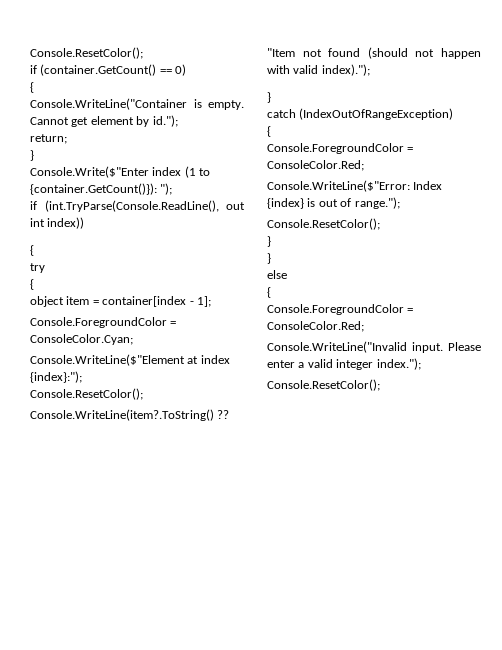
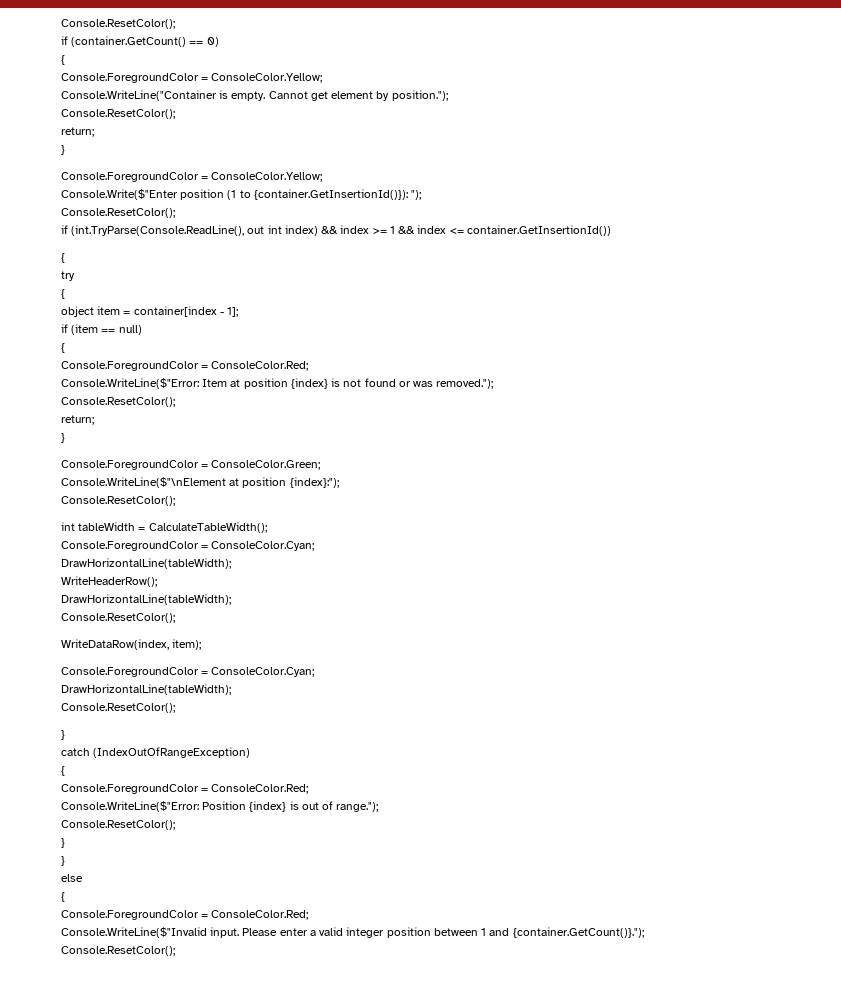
(34, 87) none -> [61,73,323,83] // Console.ForegroundColor = ConsoleColor.Yellow;
[152,115,178,127] [30,134,67,144] [30,150,34,161] id."); // return; // } -> [391,90,448,101] [61,109,175,119] [61,127,94,137] [61,145,65,155] [61,172,323,182] position."); // Console.ResetColor(); // return; // } // Console.ForegroundColor = ConsoleColor.Yellow;
[152,167,182,176] index -> [180,189,225,200] position
[30,183,157,195] {container.GetCount()}): -> [253,189,408,200] {container.GetInsertionId()}):
(173, 189) none -> [61,208,175,218] // Console.ResetColor();
[47,217,85,229] index)) -> [284,225,611,236] index) && index >= 1 && index <= container.GetInsertionId())
[30,317,177,328] [30,334,133,345] [30,354,230,366] [30,371,82,383] [30,388,143,400] [30,409,230,421] [267,47,481,59] [267,64,370,76] Console.ForegroundColor = ConsoleColor.Cyan; // Console.WriteLine($"Element at index {index}:"); // Console.ResetColor(); // Console.WriteLine(item?.ToString() ?? "Item not found (should not happen with valid index)."); -> [61,324,142,335] [61,343,65,353] [61,361,309,371] [61,378,494,389] [61,397,175,407] [61,415,94,425] [61,433,65,443] [61,460,321,470] [61,477,339,488] [61,496,175,506] [61,522,267,533] [61,541,315,551] [61,558,231,569] [61,576,157,587] [61,594,231,605] [61,613,175,623] [61,639,202,650] [61,667,315,677] [61,684,231,695] [61,703,175,713] if (item == null) // { // Console.ForegroundColor = ConsoleColor.Red; // Console.WriteLine($"Error: Item at position {index} is not found or was removed."); // Console.ResetColor(); // return; // } // Console.ForegroundColor = ConsoleColor.Green; // Console.WriteLine($"\nElement at position {index}:"); // Console.ResetColor(); // int tableWidth = CalculateTableWidth(); // Console.ForegroundColor = ConsoleColor.Cyan; // DrawHorizontalLine(tableWidth); // WriteHeaderRow(); // DrawHorizontalLine(tableWidth); // Console.ResetColor(); // WriteDataRow(index, item); // Console.ForegroundColor = ConsoleColor.Cyan; // DrawHorizontalLine(tableWidth); // Console.ResetColor();
[413,181,443,190] Index -> [202,801,247,810] Position
[267,341,407,353] Console.WriteLine("Invalid -> [61,927,207,938] Console.WriteLine($"Invalid
[376,358,421,370] index."); -> [386,927,644,938] position between 1 and {container.GetCount()}.");

